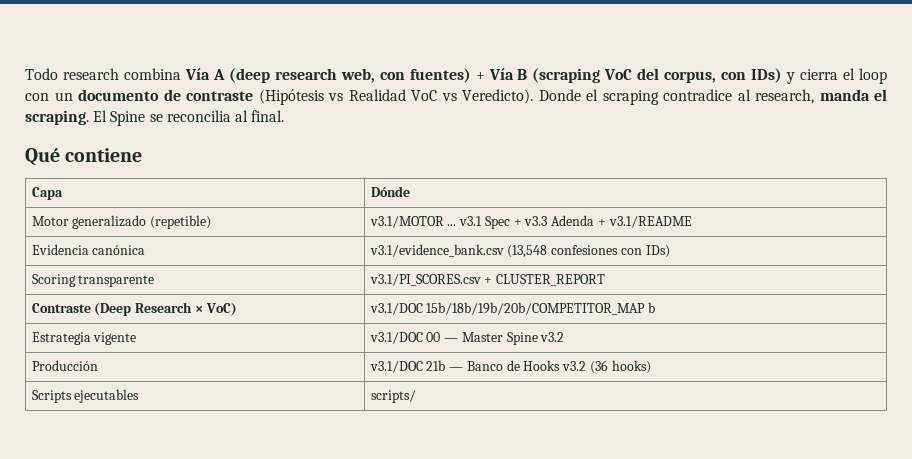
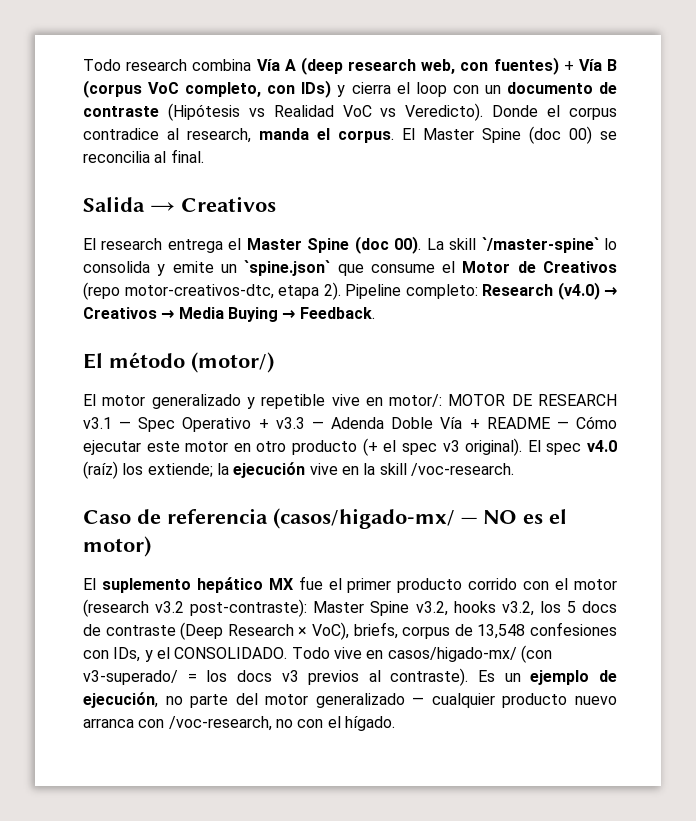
[532,68,717,83] (scraping VoC del corpus, -> [83,80,262,98] (corpus VoC completo,
[602,90,659,105] scraping -> [569,107,618,120] corpus
[25,110,285,126] [25,148,143,166] [31,187,63,200] [370,186,410,197] [31,215,212,229] [369,215,692,229] [31,244,146,255] [369,244,670,258] [31,274,155,287] [369,274,606,286] [31,302,237,316] [369,302,656,315] [31,332,137,345] [369,332,565,345] [31,360,98,371] [369,360,651,374] [31,389,140,403] [370,390,416,403] scraping. El Spine se reconcilia al final. // Qué contiene // Capa | Dónde // Motor generalizado (repetible) | v3.1/MOTOR ... v3.1 Spec + v3.3 Adenda + v3.1/README // Evidencia canónica | v3.1/evidence_bank.csv (13,548 confesiones con IDs) // Scoring transparente | v3.1/PI_SCORES.csv + CLUSTER_REPORT // Contraste (Deep Research × VoC) | v3.1/DOC 15b/18b/19b/20b/COMPETITOR_MAP b // Estrategia vigente | v3.1/DOC 00 — Master Spine v3.2 // Producción | v3.1/DOC 21b — Banco de Hooks v3.2 (36 hooks) // Scripts ejecutables | scripts/ -> [338,126,617,144] [83,149,204,163] [83,196,276,212] [83,236,617,254] [83,260,617,276] [83,282,617,300] [83,307,375,322] [83,352,274,373] [83,394,618,409] [83,416,617,432] [83,438,618,456] [83,461,514,479] [83,508,567,529] [83,536,151,557] [83,576,618,593] [83,599,618,617] [83,622,618,640] [83,645,552,663] [83,668,617,686] [83,692,617,708] [83,716,395,731] corpus. El Master Spine (doc 00) se reconcilia al final. // Salida → Creativos // El research entrega el Master Spine (doc 00). La skill `/master-spine` lo consolida y emite un `spine.json` que consume el Motor de Creativos (repo motor-creativos-dtc, etapa 2). Pipeline completo: Research (v4.0) → Creativos → Media Buying → Feedback. // El método (motor/) // El motor generalizado y repetible vive en motor/: MOTOR DE RESEARCH v3.1 — Spec Operativo + v3.3 — Adenda Doble Vía + README — Cómo ejecutar este motor en otro producto (+ el spec v3 original). El spec v4.0 (raíz) los extiende; la ejecución vive en la skill /voc-research. // Caso de referencia (casos/higado-mx/ — NO es el motor) // El suplemento hepático MX fue el primer producto corrido con el motor (research v3.2 post-contraste): Master Spine v3.2, hooks v3.2, los 5 docs de contraste (Deep Research × VoC), briefs, corpus de 13,548 confesiones con IDs, y el CONSOLIDADO. Todo vive en casos/higado-mx/ (con v3-superado/ = los docs v3 previos al contraste). Es un ejemplo de ejecución, no parte del motor generalizado — cualquier producto nuevo arranca con /voc-research, no con el hígado.

